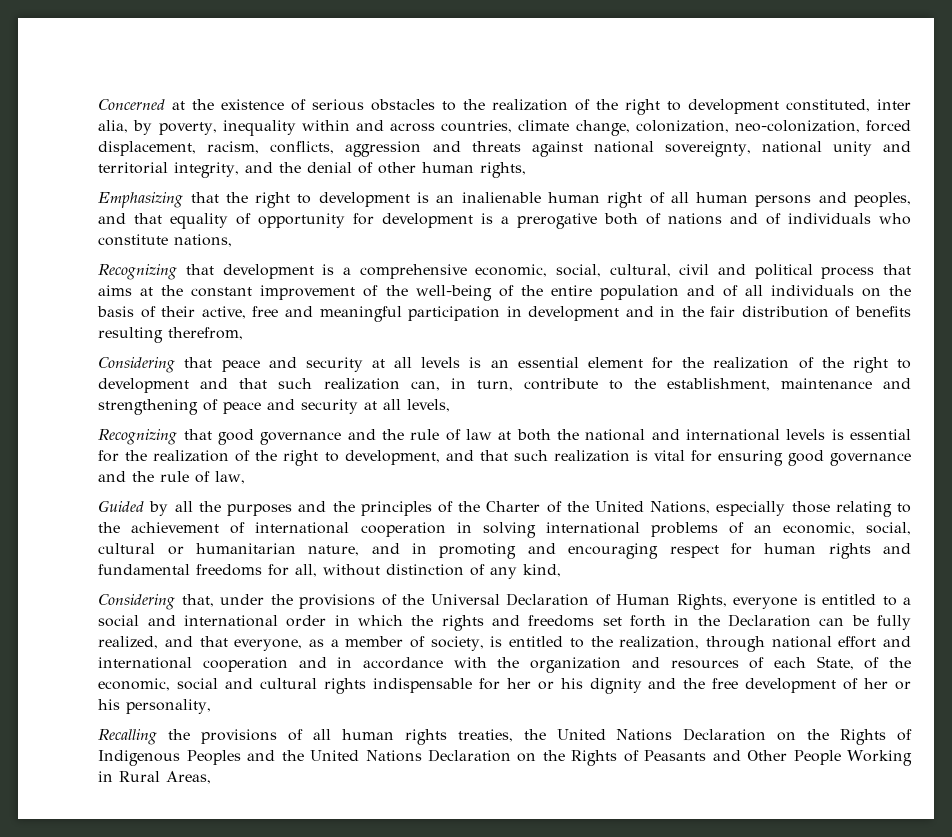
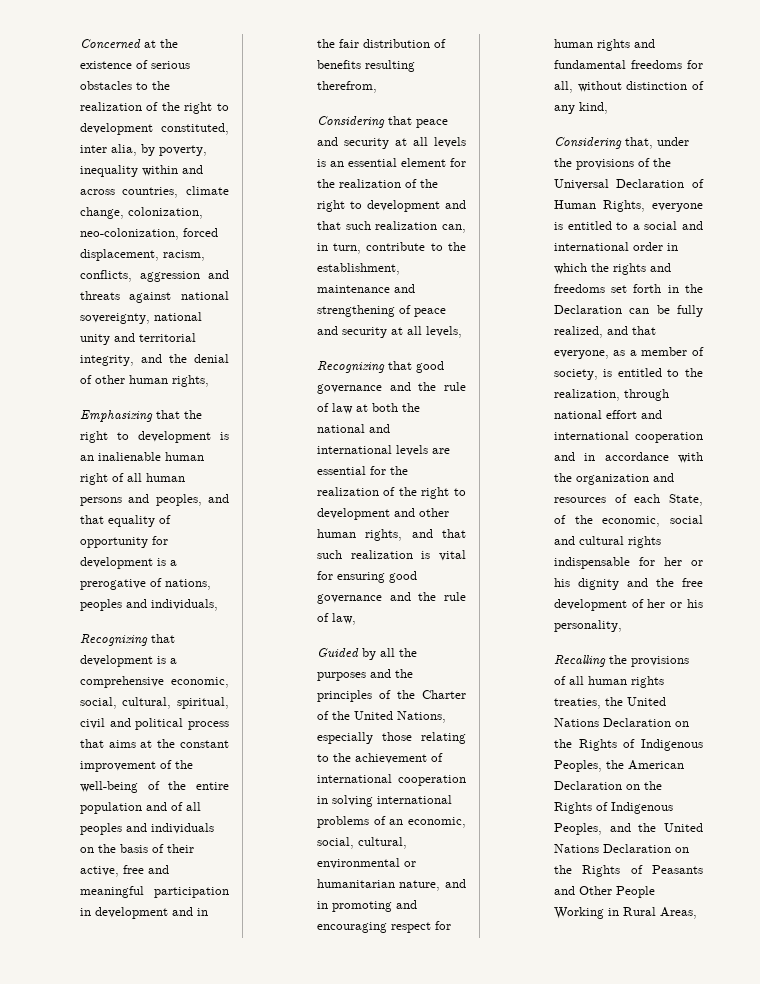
[604,213,912,225] [98,234,233,247] both of nations and of individuals who constitute nations, -> [149,578,211,590] [79,599,218,611] of nations, peoples and individuals,
(671, 270) none -> [177,697,229,709] spiritual,
(763, 290) none -> [79,823,147,835] peoples and
[831,429,844,440] is -> [431,448,450,454] are
[344,450,440,465] development, -> [316,508,449,520] [316,529,403,541] development and other human rights,
[98,543,156,554] cultural -> [357,837,407,849] [316,858,400,869] cultural, environmental
[186,750,241,765] Peoples -> [553,760,684,772] [553,781,662,790] [553,802,673,814] [553,823,602,835] Peoples, the American Declaration on the Rights of Indigenous Peoples,

